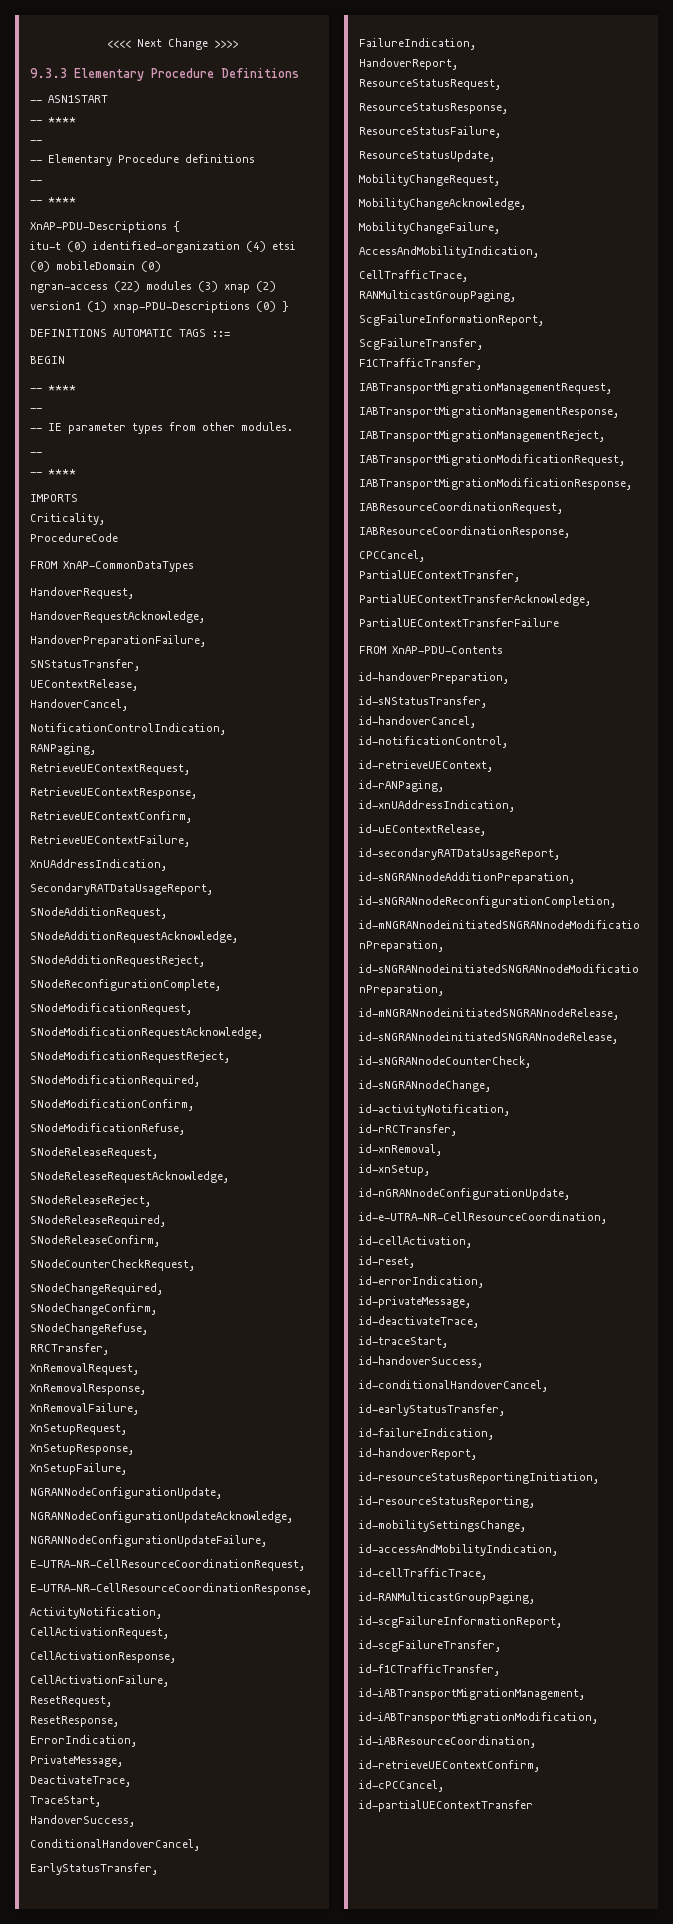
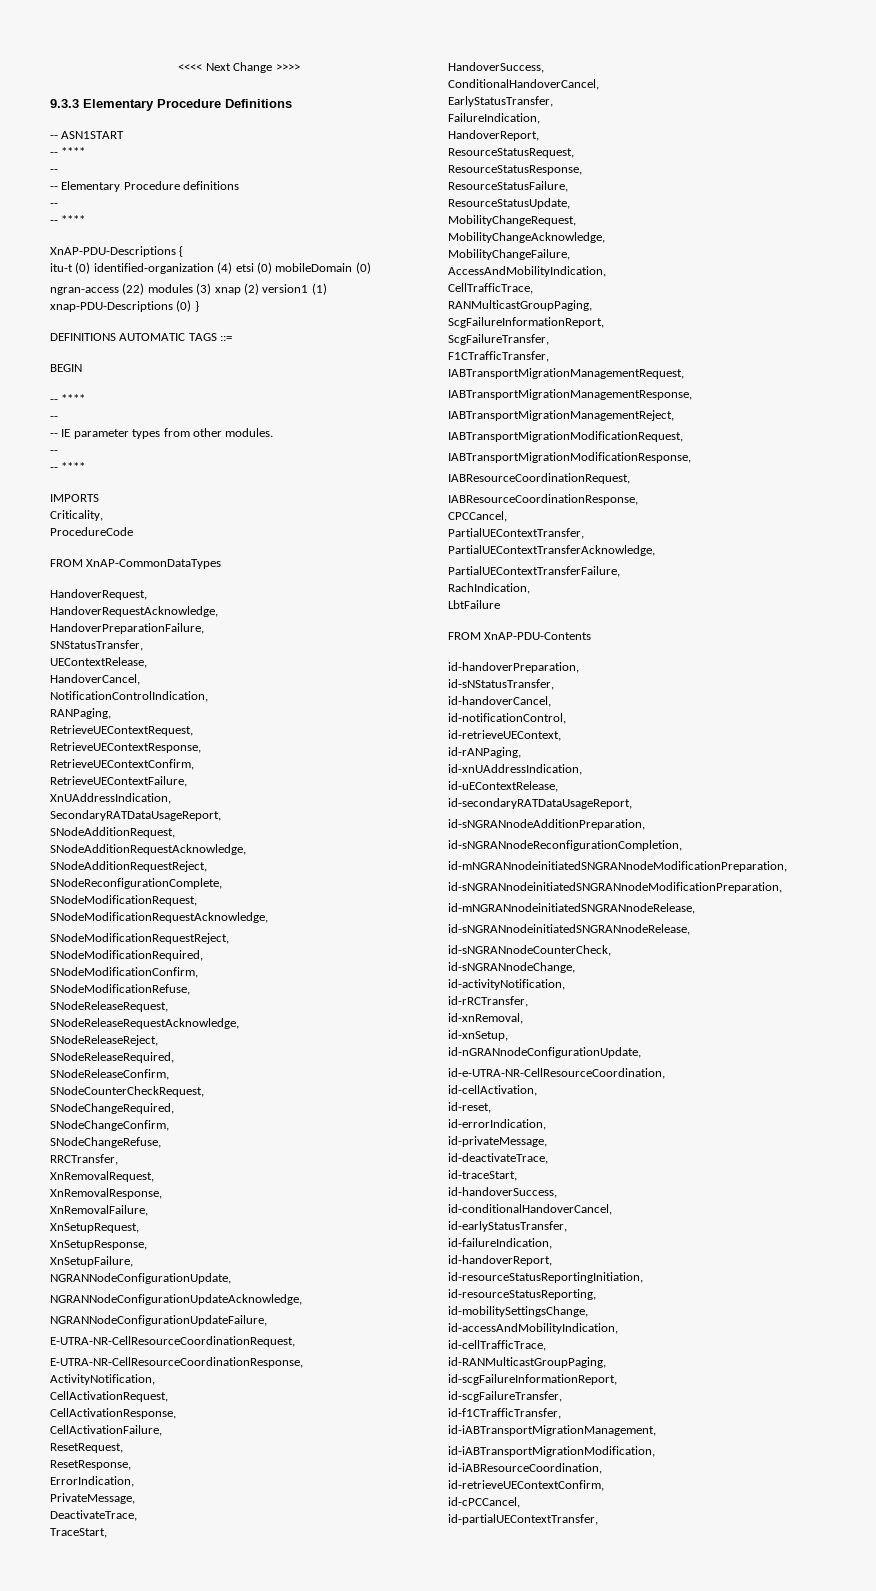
[359,618,559,627] PartialUEContextTransferFailure -> [448,566,620,577] [448,583,530,594] [448,600,500,609] PartialUEContextTransferFailure, // RachIndication, // LbtFailure
[359,1800,533,1812] id-partialUEContextTransfer -> [448,1514,598,1525] id-partialUEContextTransfer,

